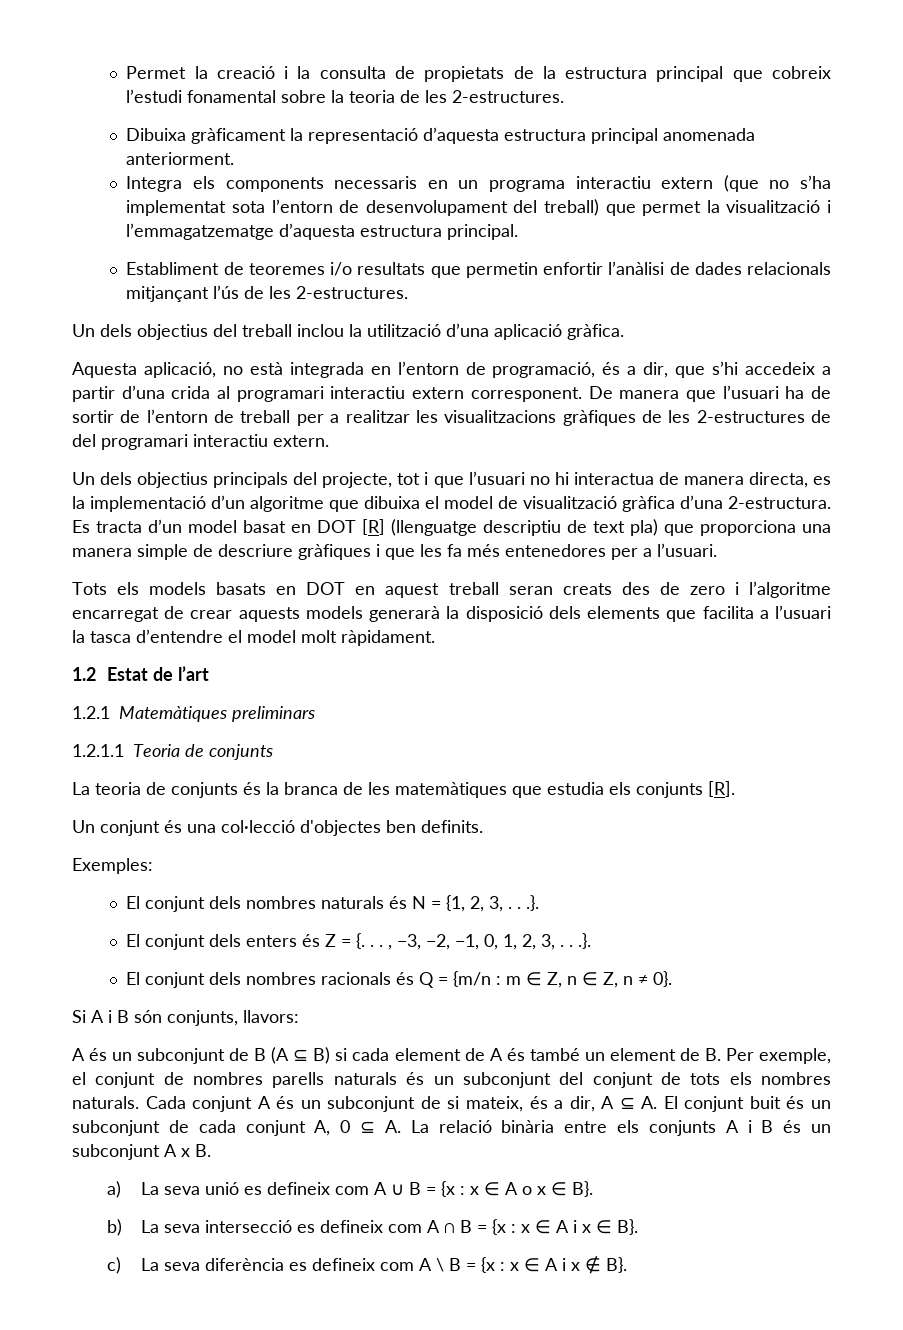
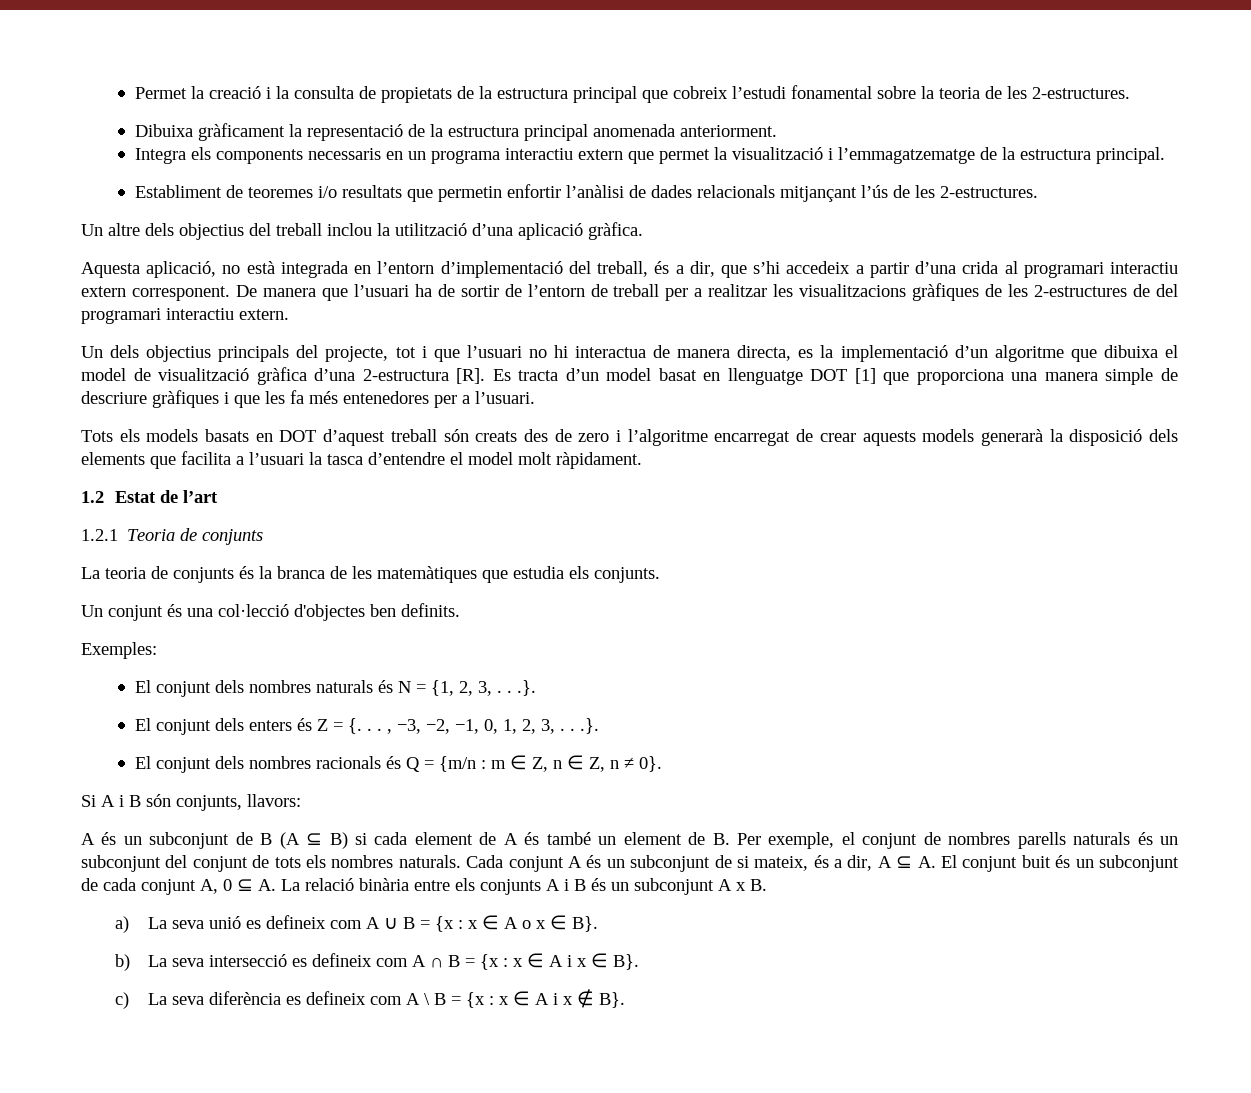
[423,127,500,144] d’aquesta -> [407,124,443,137] de la
[723,175,832,192] [126,199,599,216] (que no s’ha implementat sota l’entorn de desenvolupament del treball) -> (623, 154) none
[279,223,356,240] d’aquesta -> [979,147,1015,160] de la
(95, 330) none -> [108,223,140,236] altre
[465,362,596,378] de programació, -> [440,261,649,278] d’implementació del treball,
[728,496,831,509] 2-estructura. -> [362,368,486,384] 2-estructura [R].
[317,519,658,536] DOT [R] (llenguatge descriptiu de text pla) -> [727,368,876,385] llenguatge DOT [1]
[355,582,553,598] en aquest treball seran -> [323,429,469,446] d’aquest treball són
[119,706,315,722] [72,744,124,757] Matemàtiques preliminars // 1.2.1.1 -> (118, 535) none
[636,781,735,798] conjunts [R]. -> [594,567,660,583] conjunts.

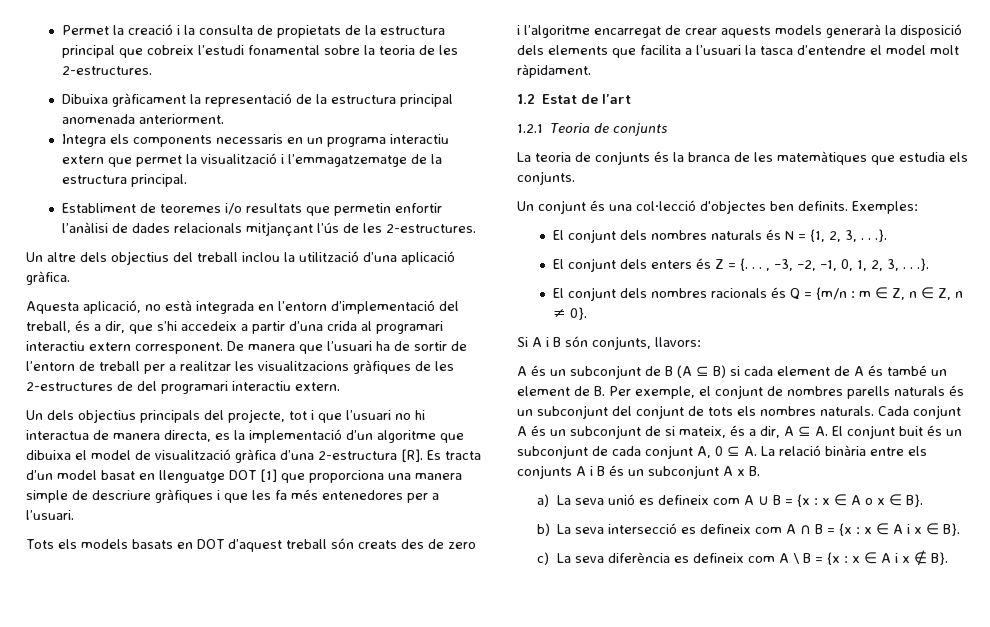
(460, 610) // -> (848, 206) none

